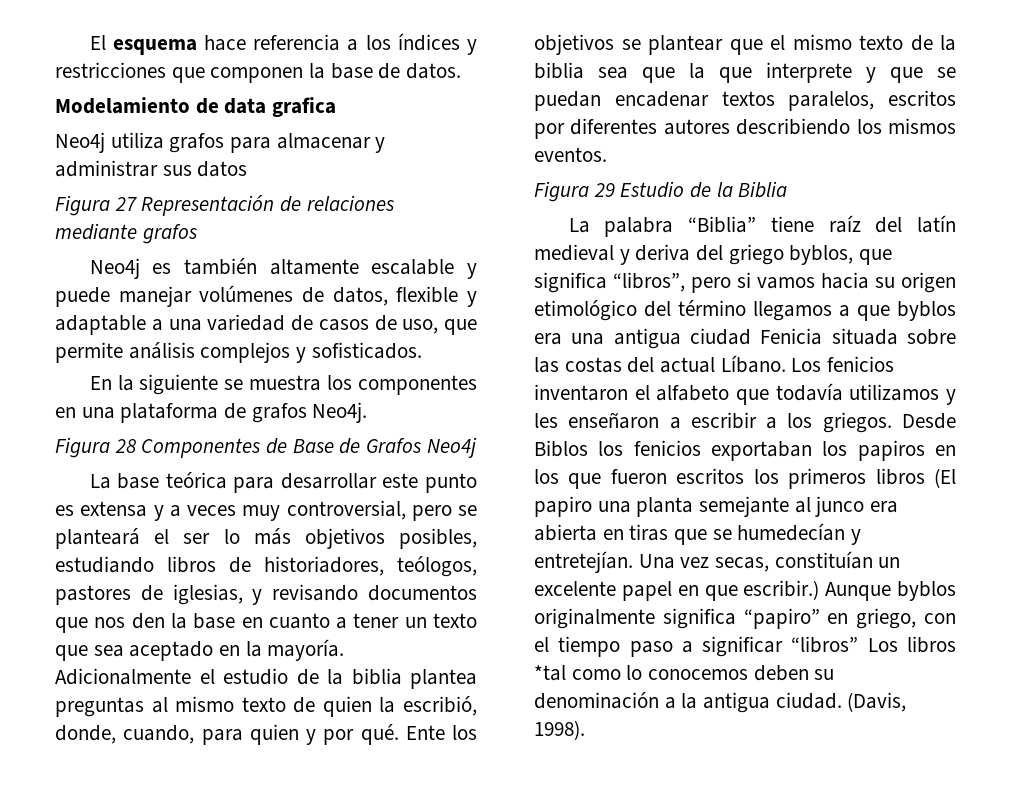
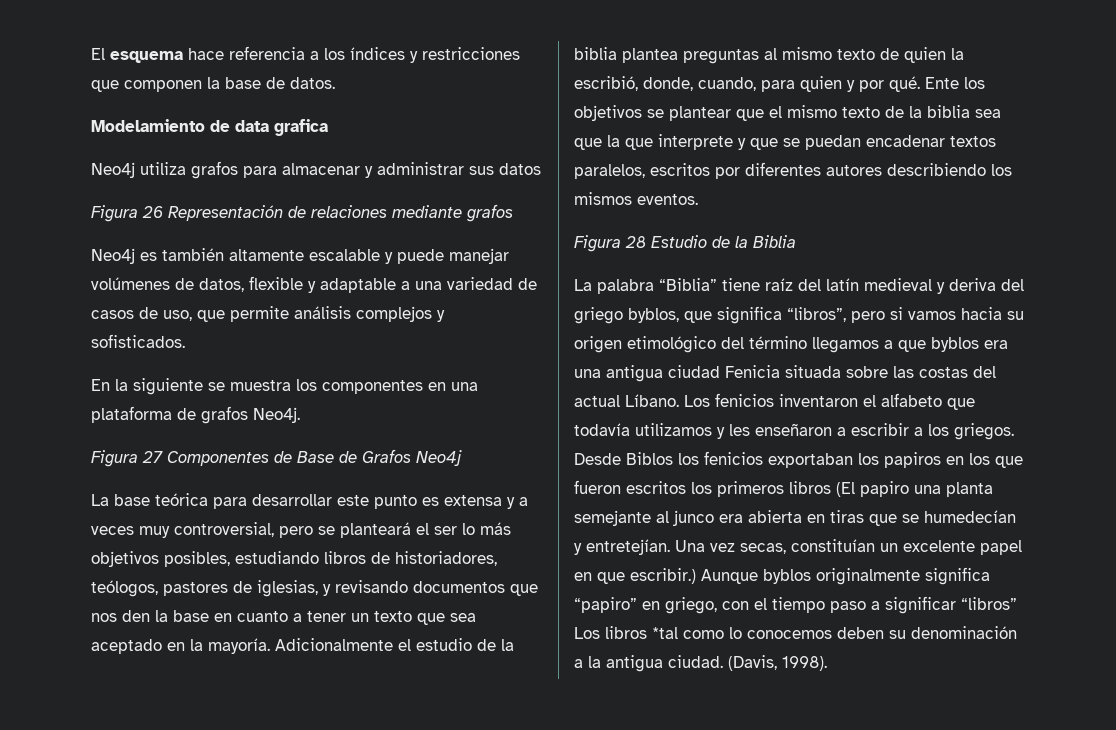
[114,197,137,211] 27 -> [142,206,163,218] 26
[114,439,136,453] 28 -> [142,451,163,463] 27
[593,183,615,197] 29 -> [625,236,646,248] 28

